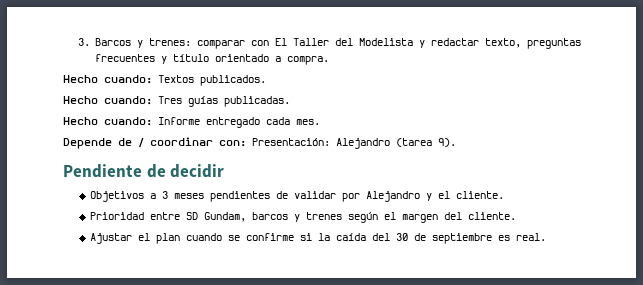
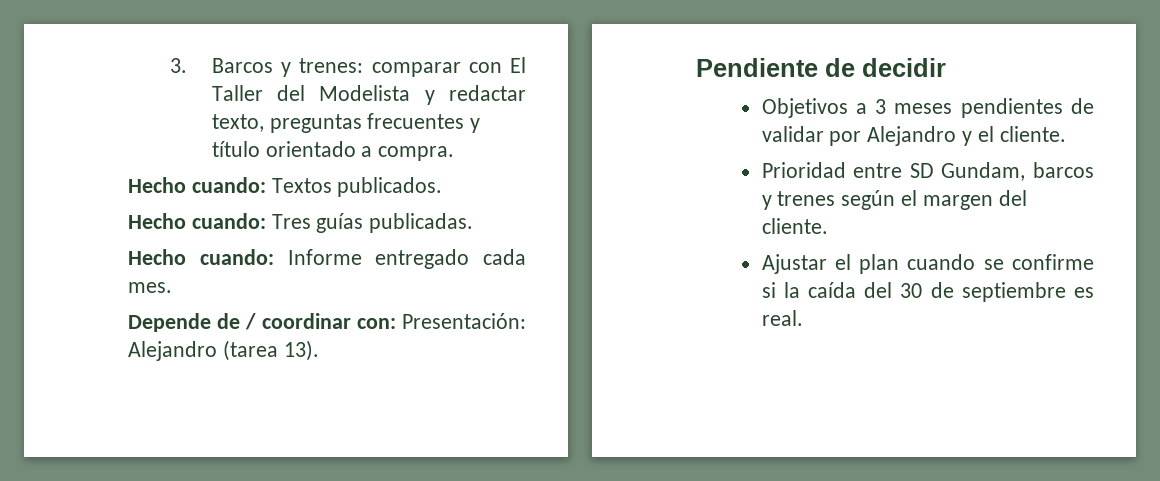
[438,138,456,147] 9). -> [283,340,319,361] 13).

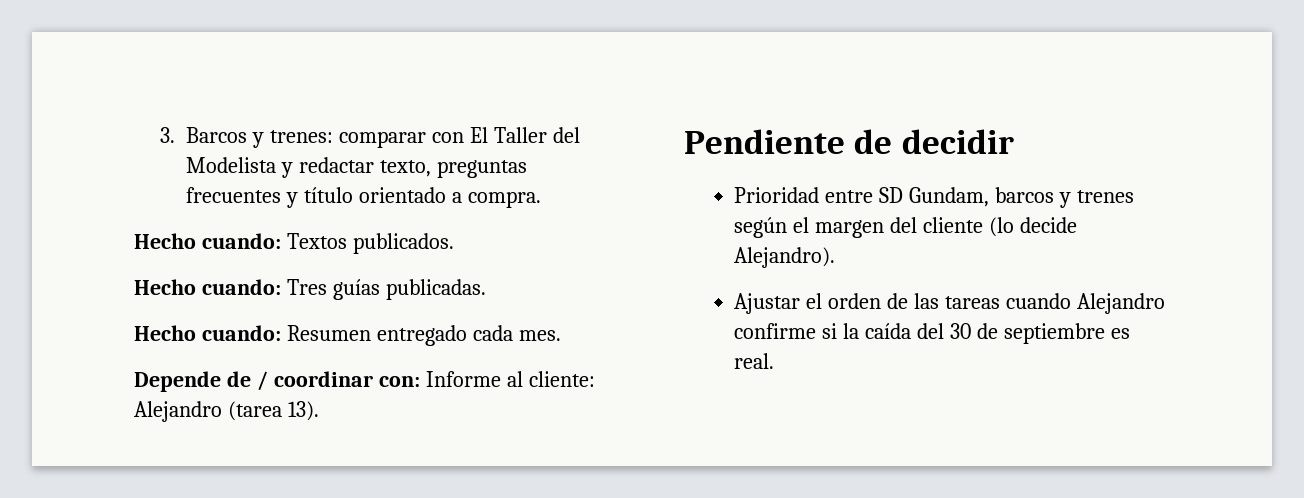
[287,249,362,265] Informe -> [286,325,371,341] Resumen
[401,313,526,329] Presentación: -> [425,371,595,387] Informe al cliente:
[761,98,1094,118] [761,126,1066,146] // Objetivos a 3 meses pendientes de validar por Alejandro y el cliente. -> (1014, 141) none
[761,218,828,234] [761,254,1004,274] cliente. // Ajustar el plan cuando se -> [923,217,1077,237] [734,247,836,268] [734,293,1165,314] cliente (lo decide Alejandro). // Ajustar el orden de las tareas cuando Alejandro

